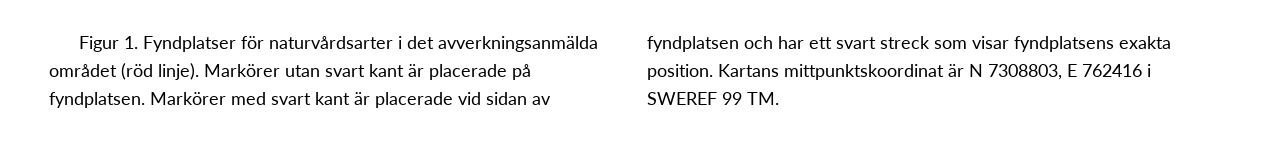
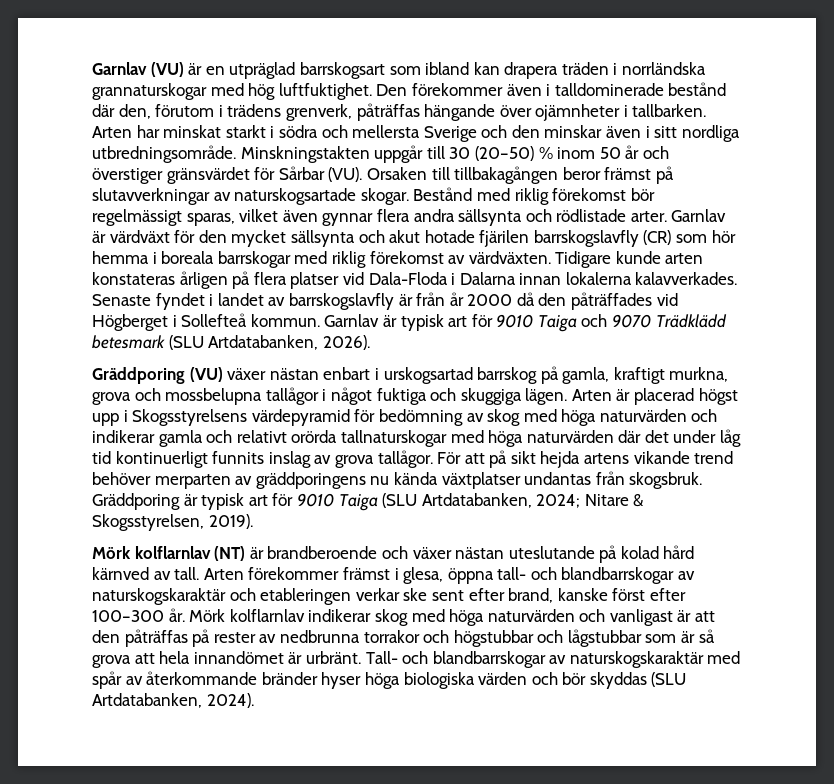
[79,36,599,52] [49,63,531,80] [49,92,551,108] [647,36,1171,52] [647,64,1151,80] [647,92,779,105] Figur 1. Fyndplatser för naturvårdsarter i det avverkningsanmälda området (röd linje). Markörer utan svart kant är placerade på fyndplatsen. Markörer med svart kant är placerade vid sidan av fyndplatsen och har ett svart streck som visar fyndplatsens exakta position. Kartans mittpunktskoordinat är N 7308803, E 762416 i SWEREF 99 TM. -> [92,62,707,79] [92,82,727,100] [92,103,707,121] [92,125,740,142] [92,145,669,163] [92,166,674,184] [92,187,655,205] [92,209,727,226] [92,230,736,247] [92,251,704,268] [92,271,738,289] [92,292,678,310] [92,313,727,332] [92,335,370,350] [92,366,729,384] [92,387,738,405] [92,409,718,426] [92,429,742,447] [92,450,734,468] [92,471,703,489] [92,493,645,511] [92,514,253,531] [92,545,695,563] [92,567,696,584] [92,588,686,605] [92,608,716,626] [92,629,715,647] [92,651,741,668] [92,671,687,689] [92,693,254,708] Garnlav (VU) är en utpräglad barrskogsart som ibland kan drapera träden i norrländska grannaturskogar med hög luftfuktighet. Den förekommer även i talldominerade bestånd där den, förutom i trädens grenverk, påträffas hängande över ojämnheter i tallbarken. Arten har minskat starkt i södra och mellersta Sverige och den minskar även i sitt nordliga utbredningsområde. Minskningstakten uppgår till 30 (20–50) % inom 50 år och överstiger gränsvärdet för Sårbar (VU). Orsaken till tillbakagången beror främst på slutavverkningar av naturskogsartade skogar. Bestånd med riklig förekomst bör regelmässigt sparas, vilket även gynnar flera andra sällsynta och rödlistade arter. Garnlav är värdväxt för den mycket sällsynta och akut hotade fjärilen barrskogslavfly (CR) som hör hemma i boreala barrskogar med riklig förekomst av värdväxten. Tidigare kunde arten konstateras årligen på flera platser vid Dala-Floda i Dalarna innan lokalerna kalavverkades. Senaste fyndet i landet av barrskogslavfly är från år 2000 då den påträffades vid Högberget i Sollefteå kommun. Garnlav är typisk art för 9010 Taiga och 9070 Trädklädd betesmark (SLU Artdatabanken, 2026). // Gräddporing (VU) växer nästan enbart i urskogsartad barrskog på gamla, kraftigt murkna, grova och mossbelupna tallågor i något fuktiga och skuggiga lägen. Arten är placerad högst upp i Skogsstyrelsens värdepyramid för bedömning av skog med höga naturvärden och indikerar gamla och relativt orörda tallnaturskogar med höga naturvärden där det under låg tid kontinuerligt funnits inslag av grova tallågor. För att på sikt hejda artens vikande trend behöver merparten av gräddporingens nu kända växtplatser undantas från skogsbruk. Gräddporing är typisk art för 9010 Taiga (SLU Artdatabanken, 2024; Nitare & Skogsstyrelsen, 2019). // Mörk kolflarnlav (NT) är brandberoende och växer nästan uteslutande på kolad hård kärnved av tall. Arten förekommer främst i glesa, öppna tall- och blandbarrskogar av naturskogskaraktär och etableringen verkar ske sent efter brand, kanske först efter 100–300 år. Mörk kolflarnlav indikerar skog med höga naturvärden och vanligast är att den påträffas på rester av nedbrunna torrakor och högstubbar och lågstubbar som är så grova att hela innandömet är urbränt. Tall- och blandbarrskogar av naturskogskaraktär med spår av återkommande bränder hyser höga biologiska värden och bör skyddas (SLU Artdatabanken, 2024).

